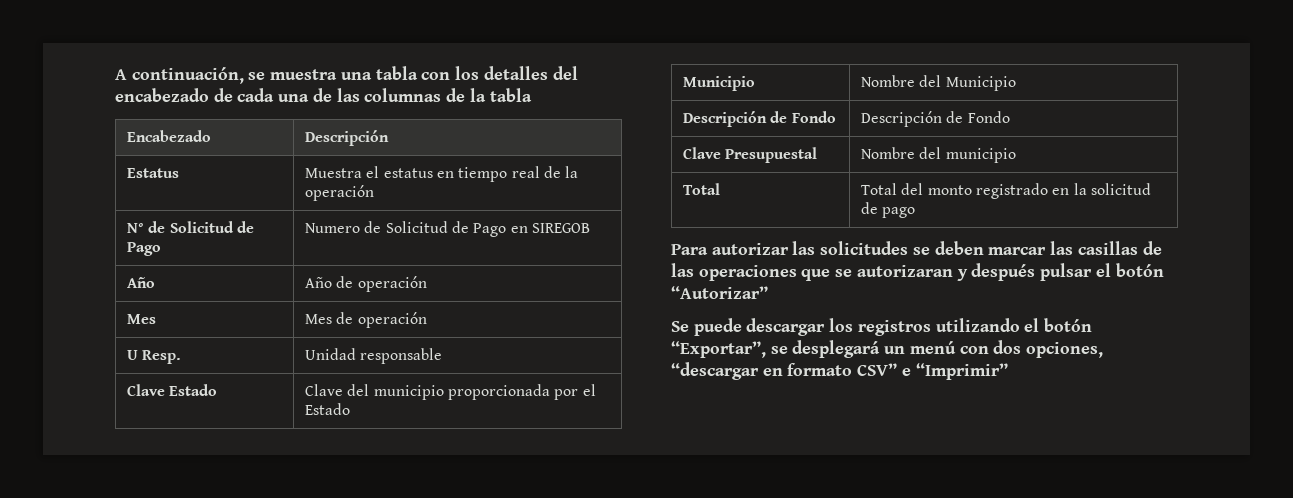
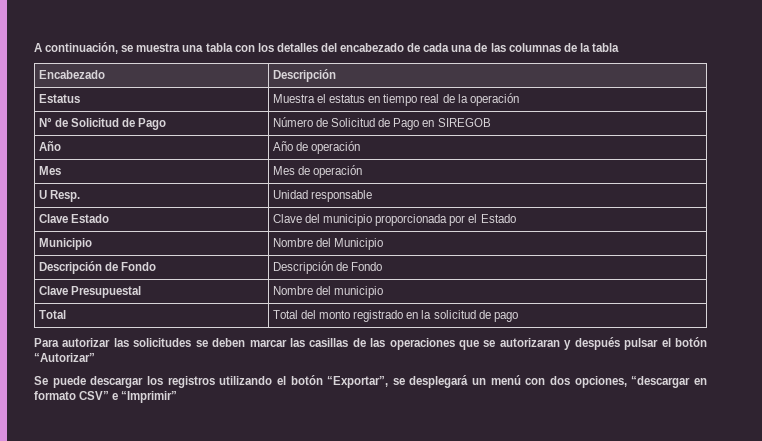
[305,223,361,233] Numero -> [272,117,313,127] Número

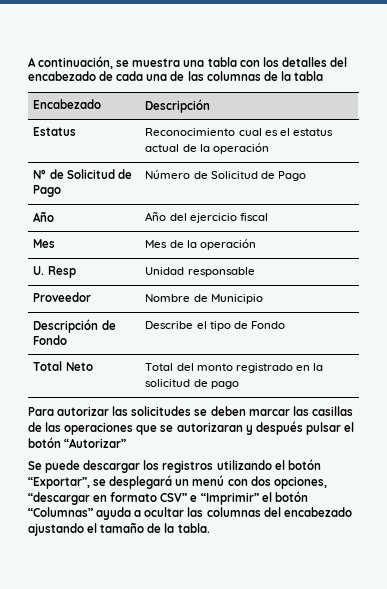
[272,94,440,106] Muestra el estatus en tiempo real -> [145,128,333,136] [145,144,180,152] Reconocimiento cual es el estatus actual
[422,118,491,127] en SIREGOB -> (306, 176) none
[296,141,361,154] de operación -> [169,213,268,223] del ejercicio fiscal
[313,165,363,178] [38,190,81,202] operación // U Resp. -> [186,239,256,250] [33,266,76,278] la operación // U. Resp
[38,214,110,223] [272,214,516,226] [38,238,92,250] [272,238,332,247] Clave Estado | Clave del municipio proporcionada por el Estado // Municipio | Nombre del -> [33,292,92,302] [145,294,208,302] Proveedor | Nombre de
[272,261,383,274] [38,286,142,298] [272,286,384,298] [38,310,66,319] Descripción de Fondo // Clave Presupuestal | Nombre del municipio // Total -> [145,321,285,331] [33,361,93,371] Describe el tipo de Fondo // Total Neto
(178, 397) none -> [261,491,308,502] [28,507,352,520] [28,522,210,536] el botón “Columnas” ayuda a ocultar las columnas del encabezado ajustando el tamaño de la tabla.

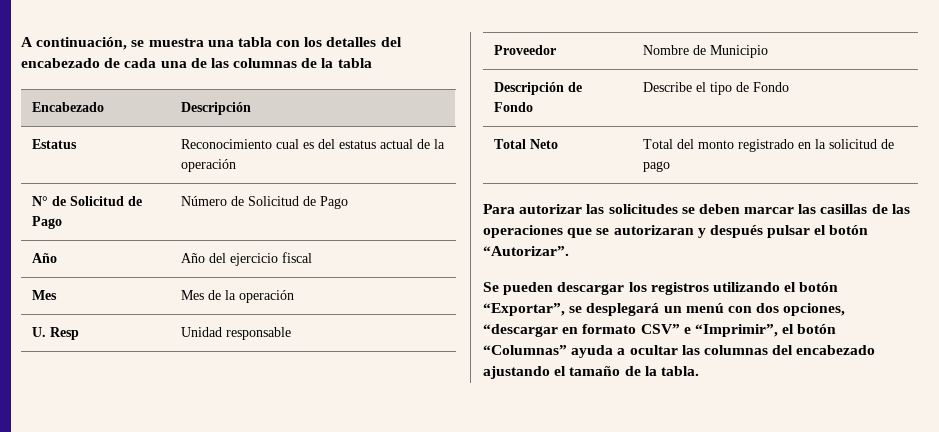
[279,128,290,136] el -> [318,139,336,149] del
[64,438,127,448] “Autorizar” -> [483,246,569,256] “Autorizar”.
[45,460,81,473] puede -> [503,282,554,295] pueden
[200,492,259,505] “Imprimir” -> [694,324,778,337] “Imprimir”,

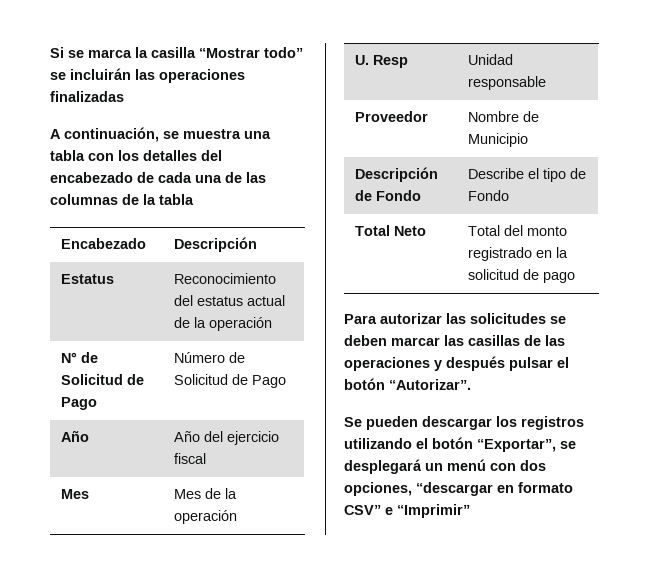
(21, 42) none -> [50,47,303,58] [50,68,245,83] [50,91,124,102] Si se marca la casilla “Mostrar todo” se incluirán las operaciones finalizadas //
[276,139,315,149] cual es -> (276, 278) none
[567,225,694,238] que se autorizaran -> (430, 364) none
[694,324,837,337] [483,345,876,358] [483,366,699,379] “Imprimir”, el botón “Columnas” ayuda a ocultar las columnas del encabezado ajustando el tamaño de la tabla. -> [397,504,470,518] “Imprimir”

